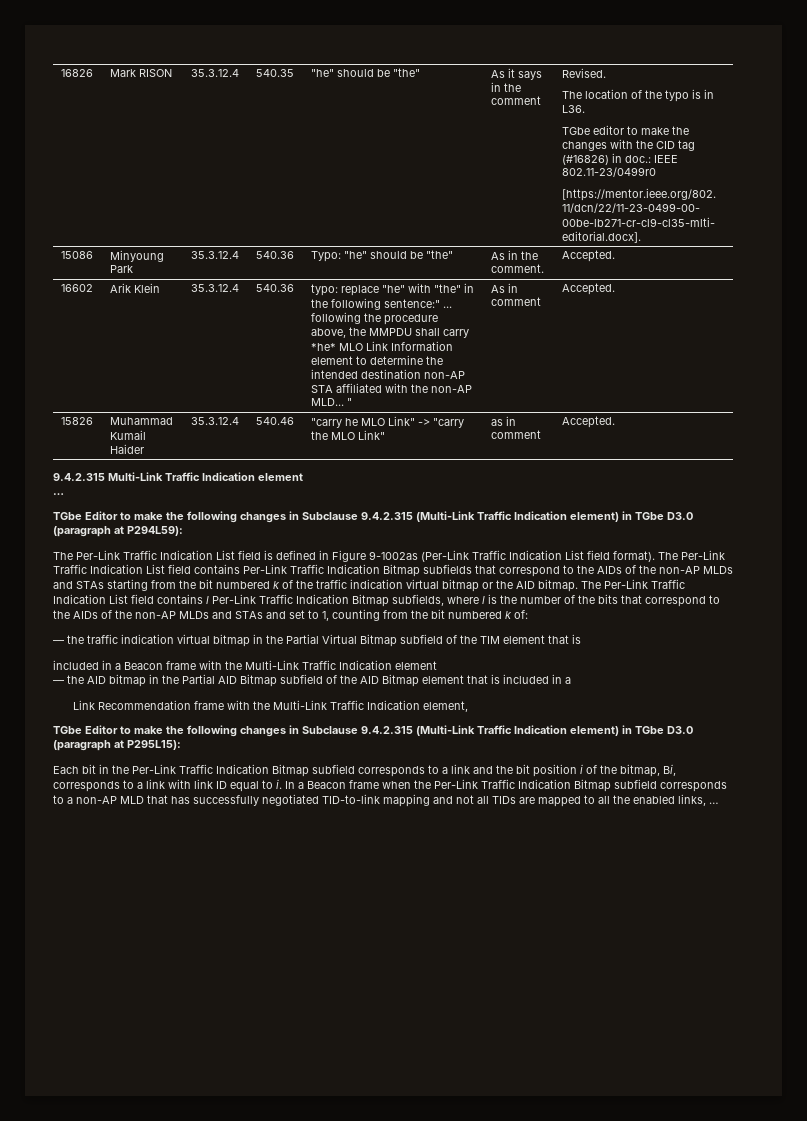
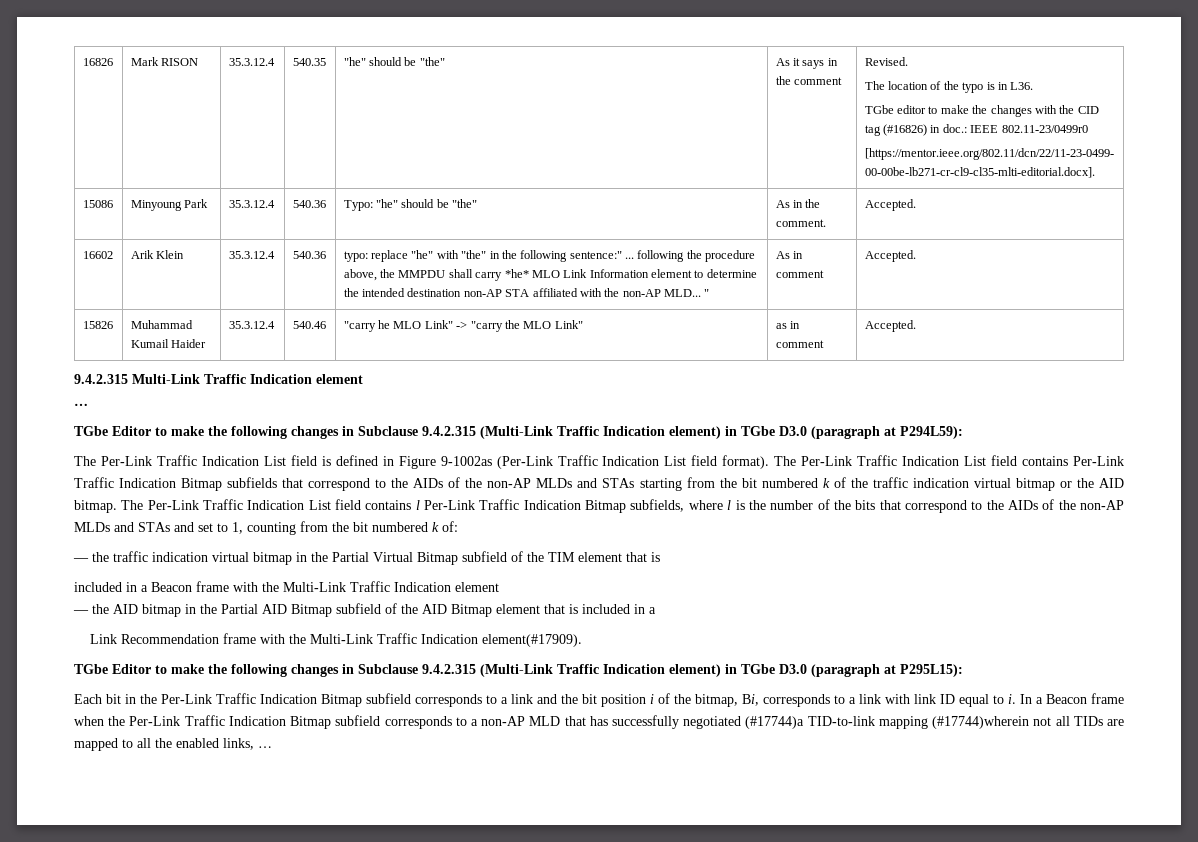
[422,701,468,712] element, -> [482,634,583,647] element(#17909).
(319, 800) none -> [745,716,805,729] (#17744)a
[433,796,453,804] and -> [932,716,1030,729] (#17744)wherein

